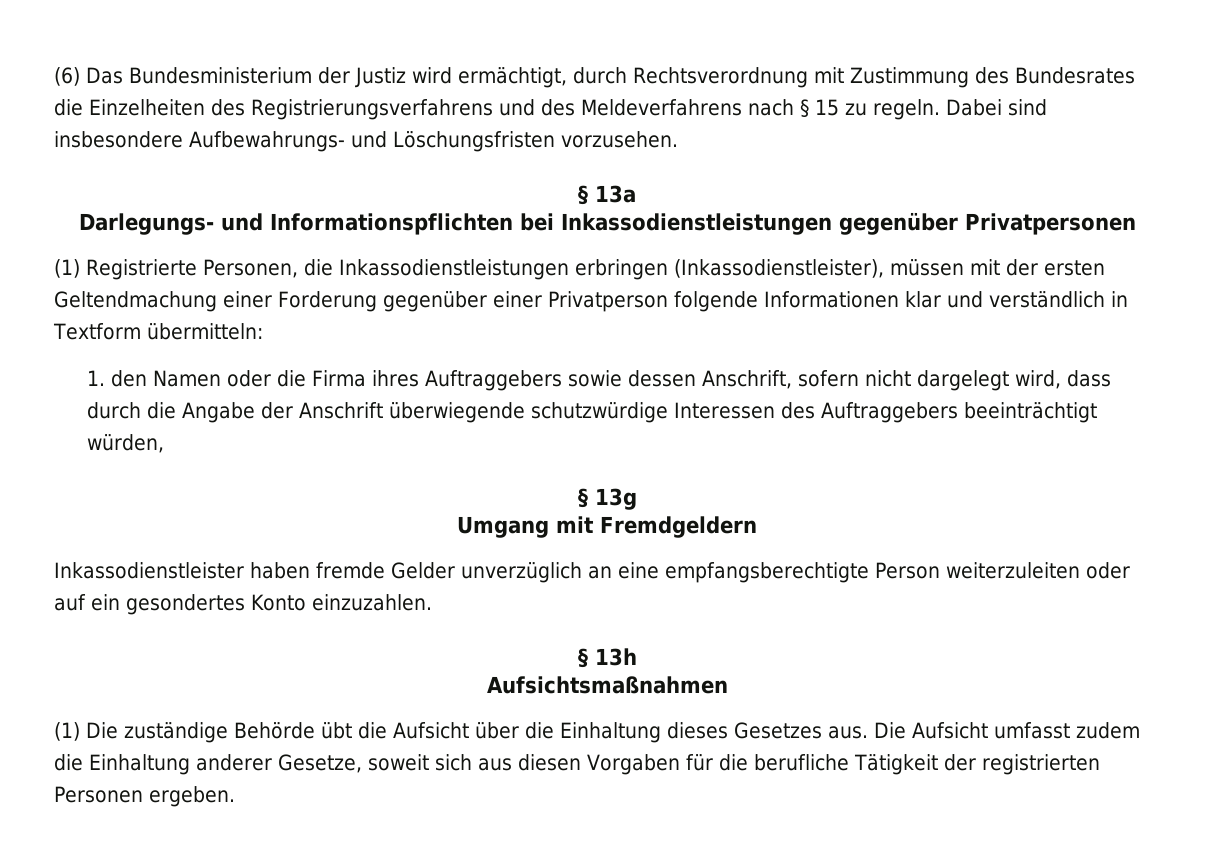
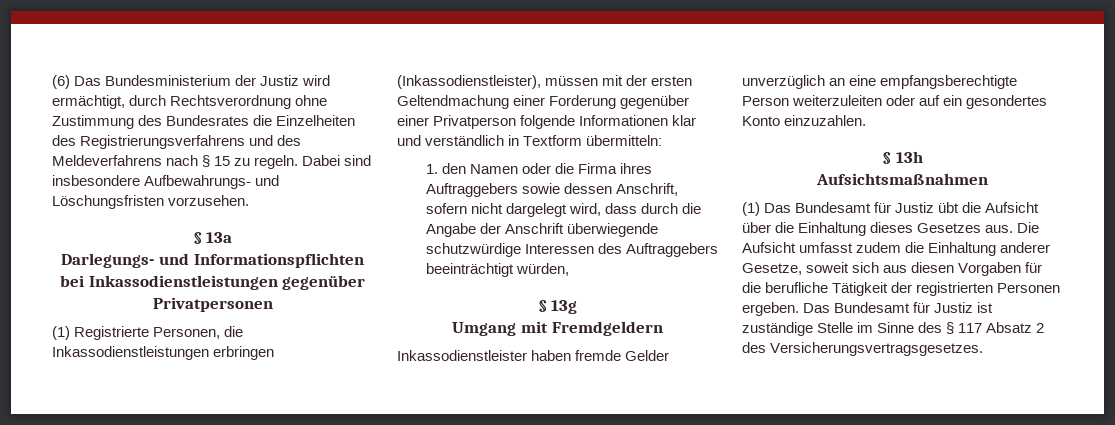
[813,67,844,83] mit -> [295,95,328,106] ohne
[86,722,315,743] Die zuständige Behörde -> [764,202,935,213] Das Bundesamt für Justiz
(235, 796) none -> [803,302,994,313] [742,322,1045,336] [742,342,984,356] Das Bundesamt für Justiz ist zuständige Stelle im Sinne des § 117 Absatz 2 des Versicherungsvertragsgesetzes.

